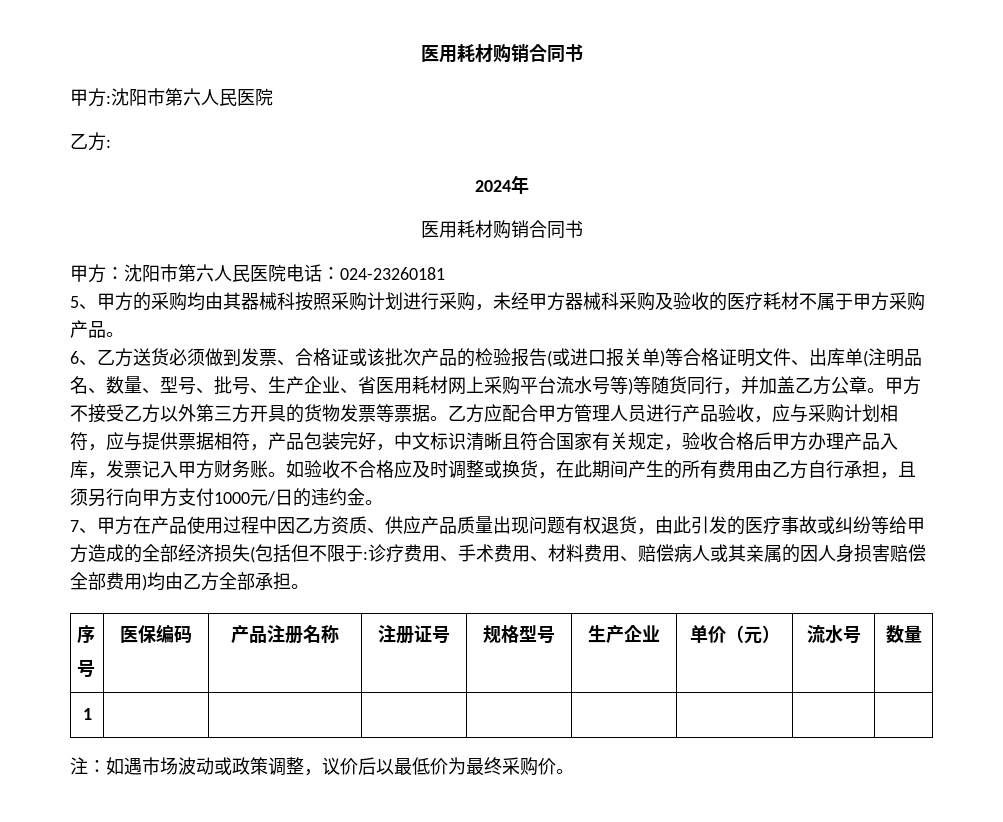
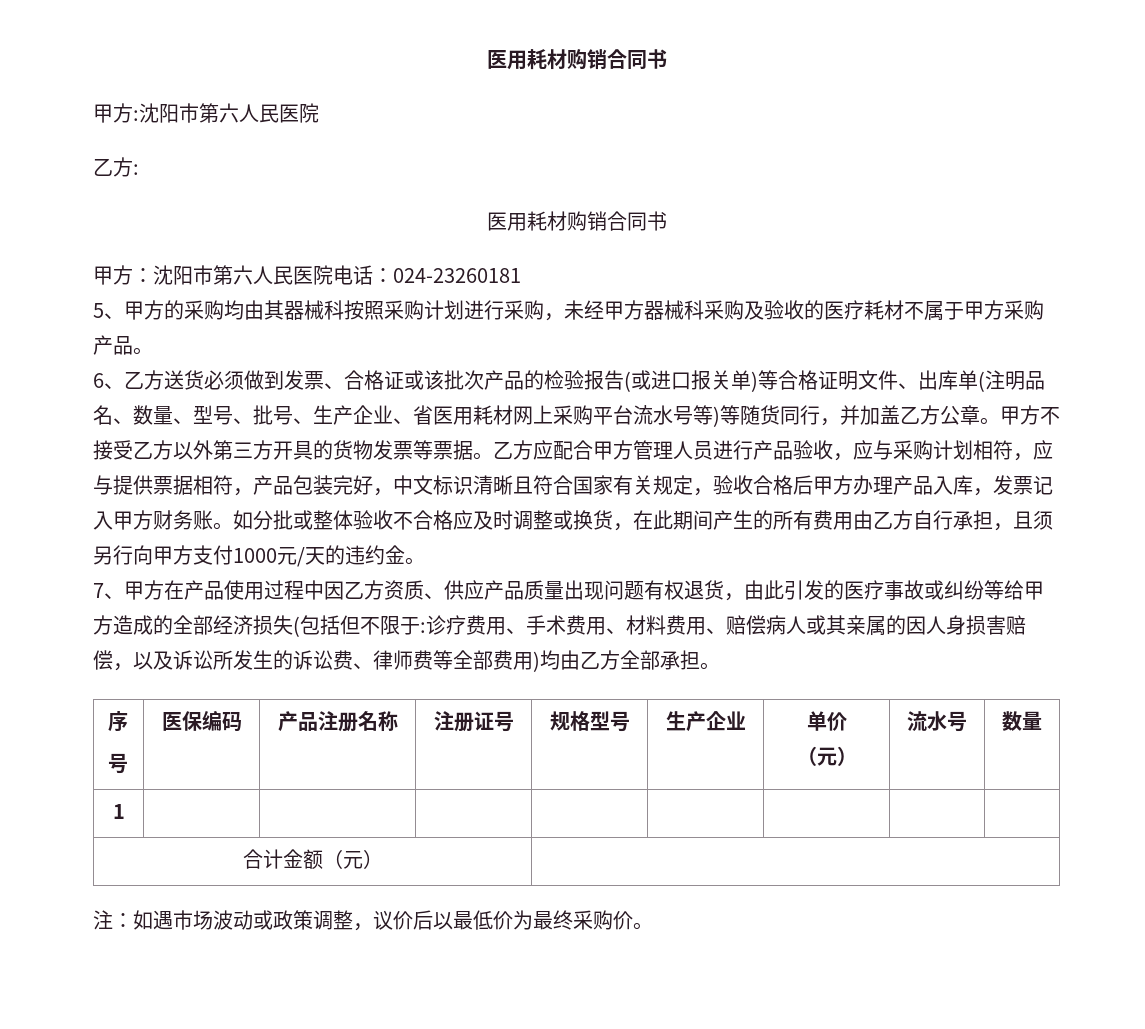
[474,175,529,194] // 2024年 -> (139, 169) none
(304, 469) none -> [253,510,353,530] 分批或整体
[275,489,293,506] 日 -> [305,547,325,565] 天
(926, 553) none -> [113,650,453,671] ，以及诉讼所发生的诉讼费、律师费等
(92, 714) none -> [242,849,383,869] // 合计金额（元） |

